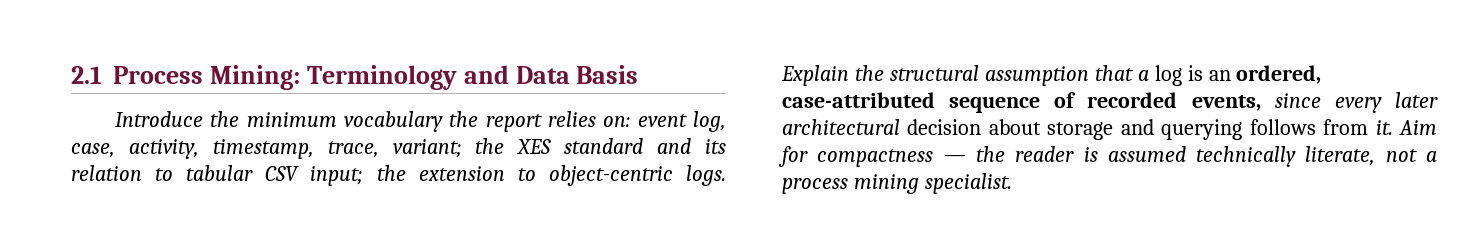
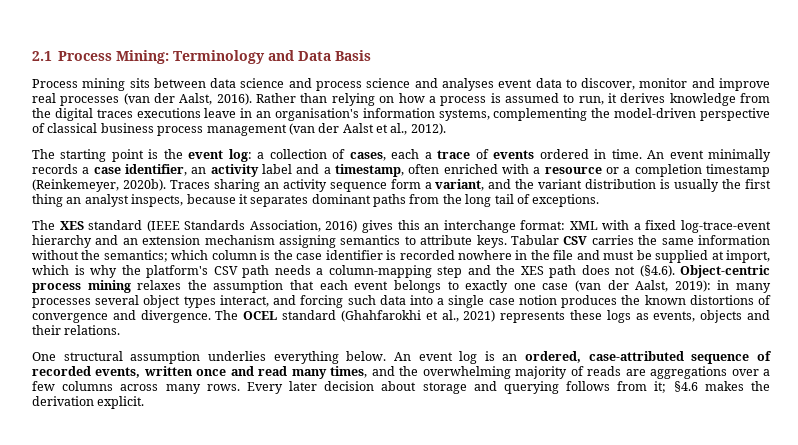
[115,111,726,132] [71,138,727,159] [71,165,726,186] [781,65,1149,86] Introduce the minimum vocabulary the report relies on: event log, case, activity, timestamp, trace, variant; the XES standard and its relation to tabular CSV input; the extension to object-centric logs. Explain the structural assumption that a -> [32,78,770,91] [32,93,771,106] [32,108,770,121] [32,123,446,136] [32,149,772,162] [32,164,770,177] [32,179,772,192] [32,194,600,207] [32,220,771,233] [32,235,770,248] [32,250,771,263] [32,265,770,278] [32,280,771,293] [32,295,771,308] [32,310,770,323] [32,325,121,335] [32,351,453,364] Process mining sits between data science and process science and analyses event data to discover, monitor and improve real processes (van der Aalst, 2016). Rather than relying on how a process is assumed to run, it derives knowledge from the digital traces executions leave in an organisation's information systems, complementing the model-driven perspective of classical business process management (van der Aalst et al., 2012). // The starting point is the event log: a collection of cases, each a trace of events ordered in time. An event minimally records a case identifier, an activity label and a timestamp, often enriched with a resource or a completion timestamp (Reinkemeyer, 2020b). Traces sharing an activity sequence form a variant, and the variant distribution is usually the first thing an analyst inspects, because it separates dominant paths from the long tail of exceptions. // The XES standard (IEEE Standards Association, 2016) gives this an interchange format: XML with a fixed log-trace-event hierarchy and an extension mechanism assigning semantics to attribute keys. Tabular CSV carries the same information without the semantics; which column is the case identifier is recorded nowhere in the file and must be supplied at import, which is why the platform's CSV path needs a column-mapping step and the XES path does not (§4.6). Object-centric process mining relaxes the assumption that each event belongs to exactly one case (van der Aalst, 2019): in many processes several object types interact, and forcing such data into a single case notion produces the known distortions of convergence and divergence. The OCEL standard (Ghahfarokhi et al., 2021) represents these logs as events, objects and their relations. // One structural assumption underlies everything below. An event
[1274,92,1438,113] [782,119,900,135] since every later architectural -> [143,366,771,379] [32,381,318,394] written once and read many times, and the overwhelming majority of reads are aggregations over a few columns across many rows. Every later
[1375,120,1437,135] [778,146,1437,167] [782,173,1012,194] it. Aim for compactness — the reader is assumed technically literate, not a process mining specialist. -> [654,381,770,393] [32,396,145,409] it; §4.6 makes the derivation explicit.

